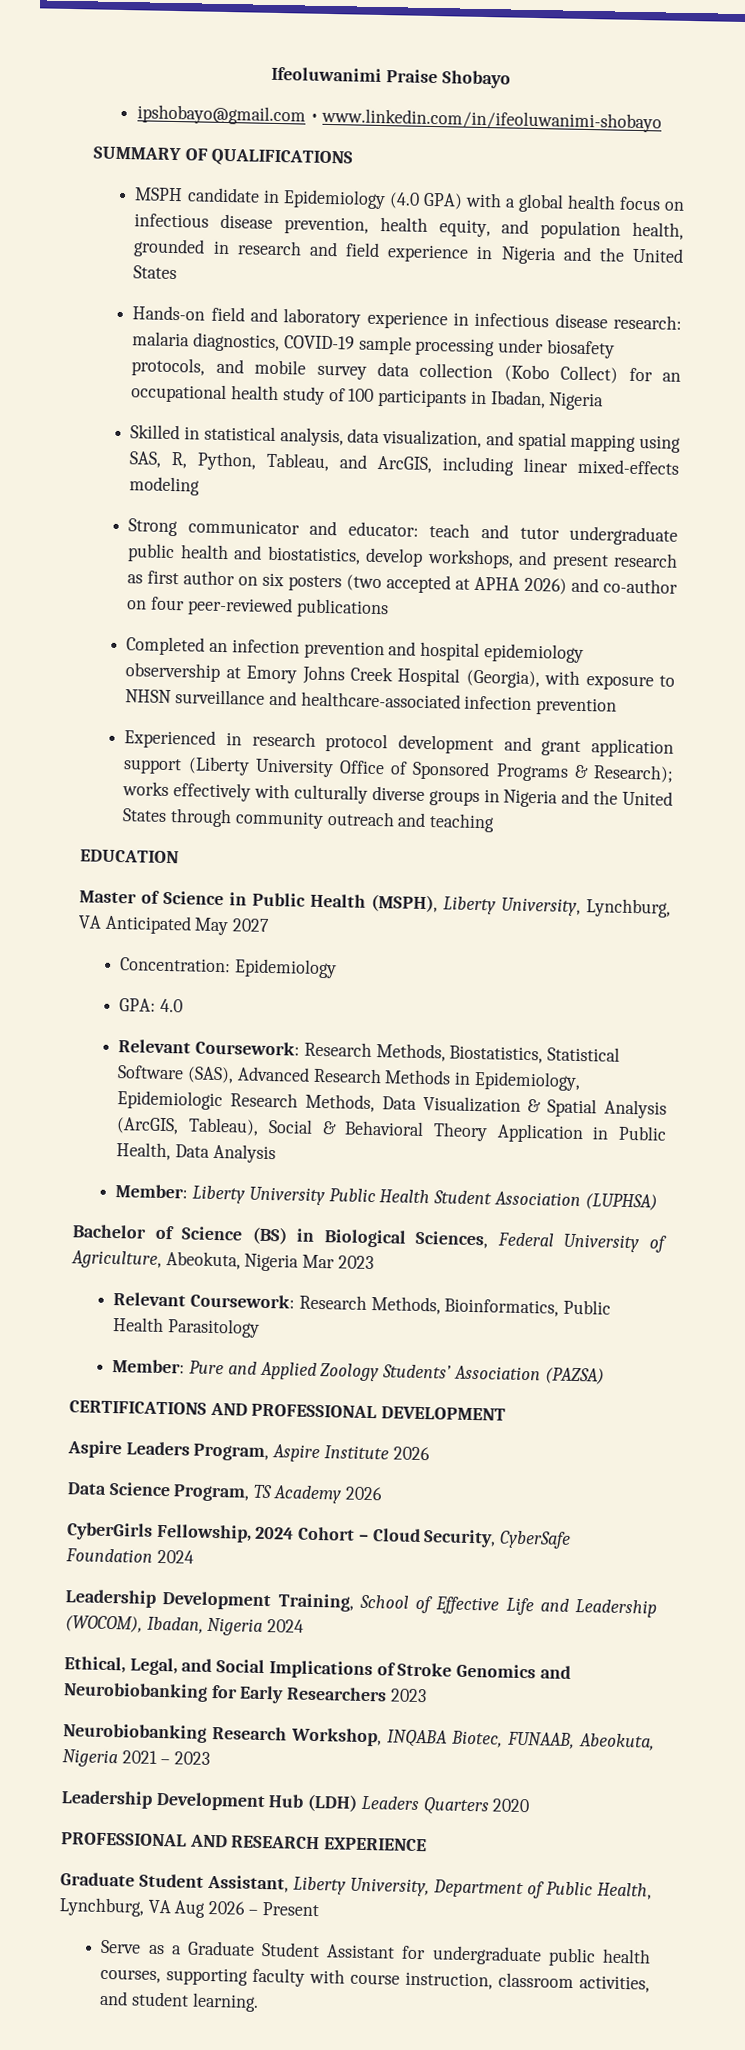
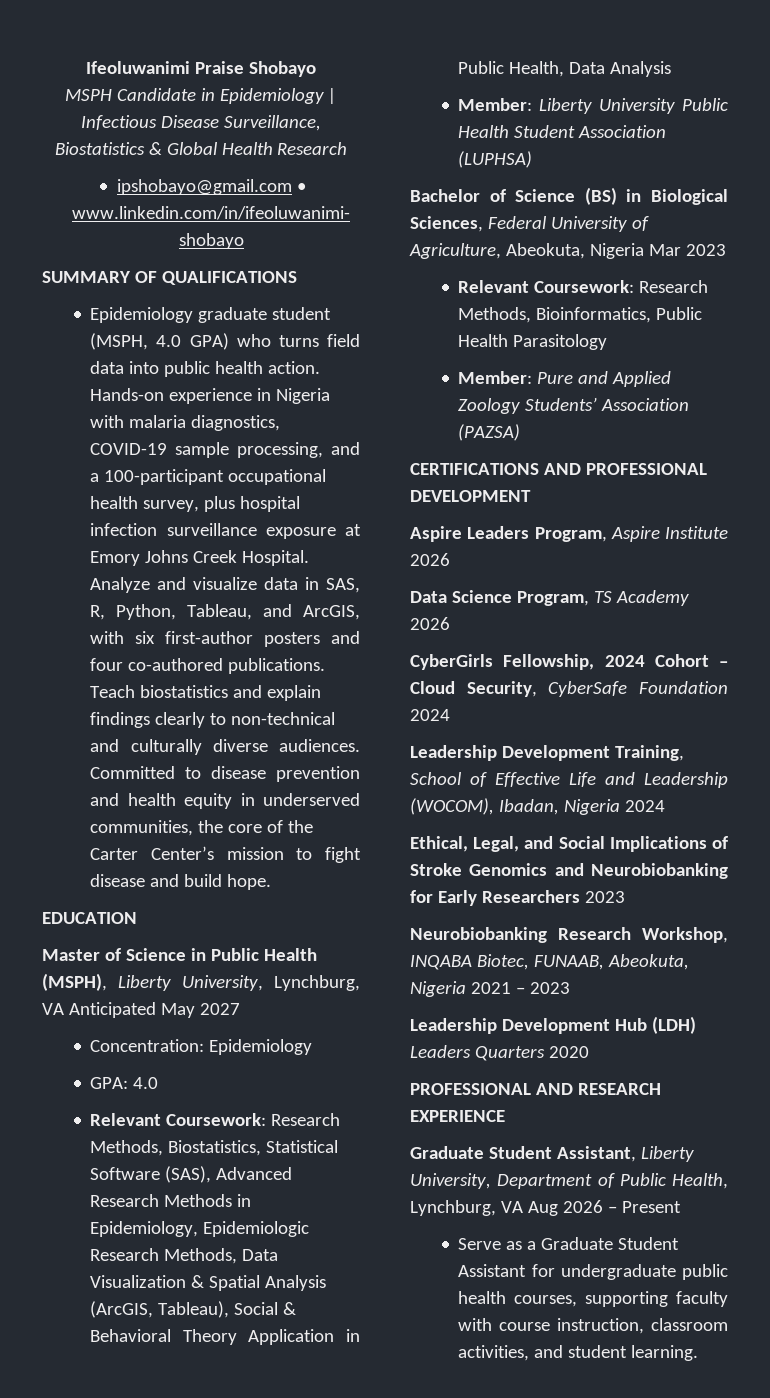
(511, 79) none -> [64,88,338,104] [81,115,321,131] [54,142,348,155] // MSPH Candidate in Epidemiology | Infectious Disease Surveillance, Biostatistics & Global Health Research
[134,187,686,213] [134,213,685,240] [133,238,685,265] [133,265,178,280] [132,305,682,330] [132,331,615,359] [131,357,681,384] [131,383,605,411] [130,424,682,453] MSPH candidate in Epidemiology (4.0 GPA) with a global health focus on infectious disease prevention, health equity, and population health, grounded in research and field experience in Nigeria and the United States // Hands-on field and laboratory experience in infectious disease research: malaria diagnostics, COVID-19 sample processing under biosafety protocols, and mobile survey data collection (Kobo Collect) for an occupational health study of 100 participants in Ibadan, Nigeria // Skilled in statistical analysis, data visualization, and spatial mapping using -> [90,307,332,323] [90,333,361,350] [90,361,321,377] [90,388,331,404] [90,415,281,431] [90,442,361,458] [90,469,327,485] [90,496,301,512] [90,523,361,539] [90,550,310,566] [90,577,320,593] Epidemiology graduate student (MSPH, 4.0 GPA) who turns field data into public health action. Hands-on experience in Nigeria with malaria diagnostics, COVID-19 sample processing, and a 100-participant occupational health survey, plus hospital infection surveillance exposure at Emory Johns Creek Hospital. Analyze and visualize data in
[442,456,679,476] [129,476,201,496] [128,518,679,546] [127,543,678,571] [127,570,678,595] [127,596,389,619] [126,636,584,664] [125,662,675,691] [125,689,618,716] [124,729,674,758] [123,756,674,783] [122,781,674,808] [122,808,496,833] including linear mixed-effects modeling // Strong communicator and educator: teach and tutor undergraduate public health and biostatistics, develop workshops, and present research as first author on six posters (two accepted at APHA 2026) and co-author on four peer-reviewed publications // Completed an infection prevention and hospital epidemiology observership at Emory Johns Creek Hospital (Georgia), with exposure to NHSN surveillance and healthcare-associated infection prevention // Experienced in research protocol development and grant application support (Liberty University Office of Sponsored Programs & Research); works effectively with culturally diverse groups in Nigeria and the United States through community outreach and teaching -> [90,631,360,647] [90,658,326,674] [90,685,322,701] [90,712,336,728] [90,739,360,755] [90,766,360,782] [90,793,360,809] [90,820,314,836] [90,846,362,863] [90,874,272,890] with six first-author posters and four co-authored publications. Teach biostatistics and explain findings clearly to non-technical and culturally diverse audiences. Committed to disease prevention and health equity in underserved communities, the core of the Carter Center’s mission to fight disease and build hope.

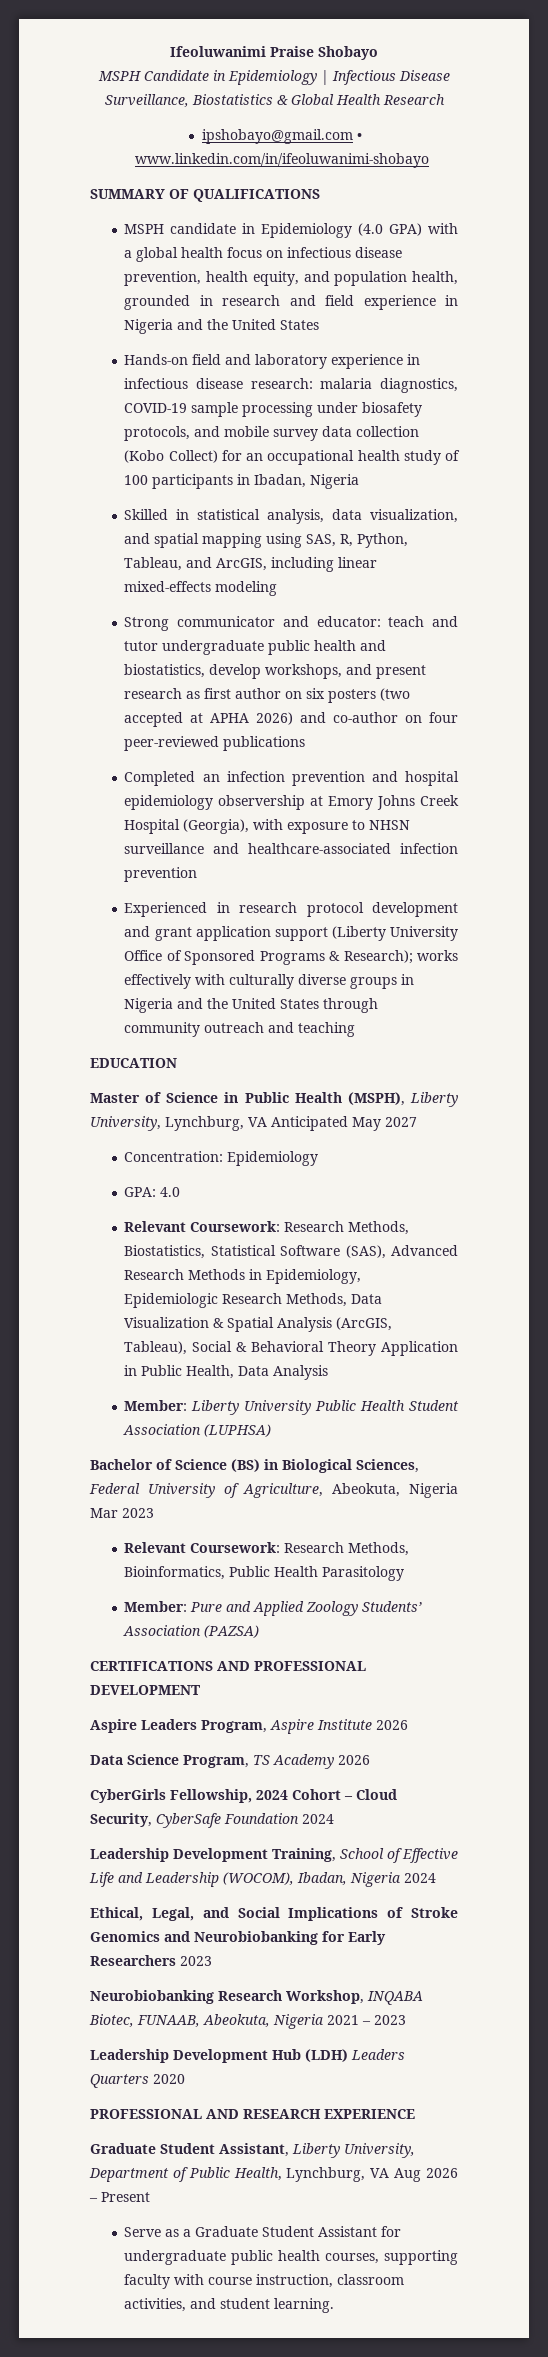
[90,307,332,323] [90,333,361,350] [90,361,321,377] [90,388,331,404] [90,415,281,431] [90,442,361,458] [90,469,327,485] [90,496,301,512] [90,523,361,539] [90,550,310,566] [90,577,320,593] Epidemiology graduate student (MSPH, 4.0 GPA) who turns field data into public health action. Hands-on experience in Nigeria with malaria diagnostics, COVID-19 sample processing, and a 100-participant occupational health survey, plus hospital infection surveillance exposure at Emory Johns Creek Hospital. Analyze and visualize data in -> [124,223,458,238] [124,247,403,262] [124,271,459,286] [124,295,458,310] [124,319,320,334] [124,354,421,369] [124,378,459,393] [124,402,423,417] [124,426,420,441] [124,450,461,465] [124,474,360,489] [124,509,459,524] [124,533,303,548] MSPH candidate in Epidemiology (4.0 GPA) with a global health focus on infectious disease prevention, health equity, and population health, grounded in research and field experience in Nigeria and the United States // Hands-on field and laboratory experience in infectious disease research: malaria diagnostics, COVID-19 sample processing under biosafety protocols, and mobile survey data collection (Kobo Collect) for an occupational health study of 100 participants in Ibadan, Nigeria // Skilled in statistical analysis, data visualization, and spatial mapping using
[90,631,360,647] [90,658,326,674] [90,685,322,701] [90,712,336,728] [90,739,360,755] [90,766,360,782] [90,793,360,809] [90,820,314,836] [90,846,362,863] [90,874,272,890] with six first-author posters and four co-authored publications. Teach biostatistics and explain findings clearly to non-technical and culturally diverse audiences. Committed to disease prevention and health equity in underserved communities, the core of the Carter Center’s mission to fight disease and build hope. -> [271,557,378,572] [124,581,278,596] [124,616,459,631] [124,640,387,655] [124,664,427,679] [124,688,411,703] [124,712,458,727] [124,736,306,751] [124,771,459,786] [124,795,460,810] [124,819,411,834] [124,843,458,854] [124,867,198,882] [124,902,459,917] [124,926,459,941] [124,950,458,965] [124,974,415,989] [124,998,379,1013] [124,1022,356,1037] including linear mixed-effects modeling // Strong communicator and educator: teach and tutor undergraduate public health and biostatistics, develop workshops, and present research as first author on six posters (two accepted at APHA 2026) and co-author on four peer-reviewed publications // Completed an infection prevention and hospital epidemiology observership at Emory Johns Creek Hospital (Georgia), with exposure to NHSN surveillance and healthcare-associated infection prevention // Experienced in research protocol development and grant application support (Liberty University Office of Sponsored Programs & Research); works effectively with culturally diverse groups in Nigeria and the United States through community outreach and teaching

